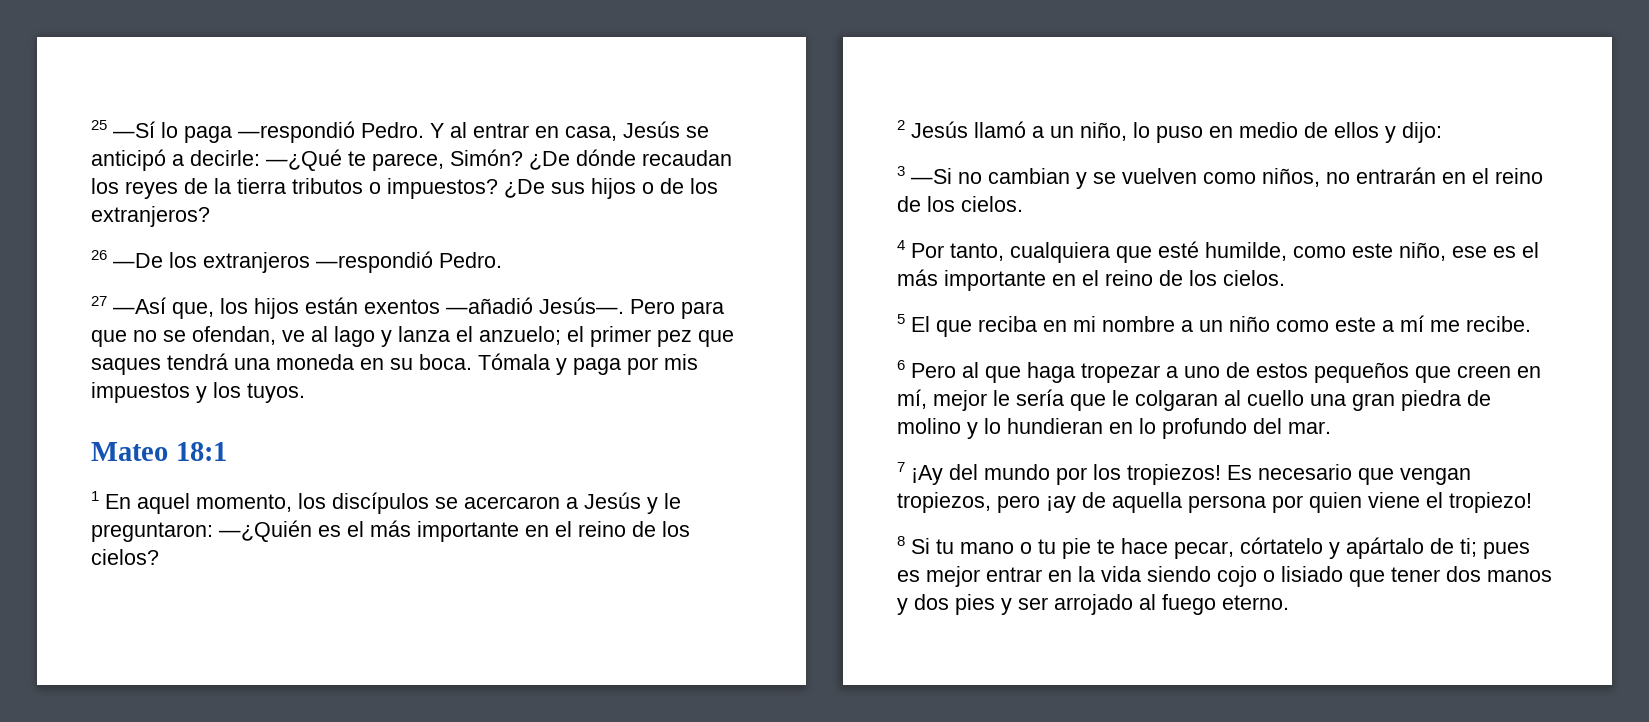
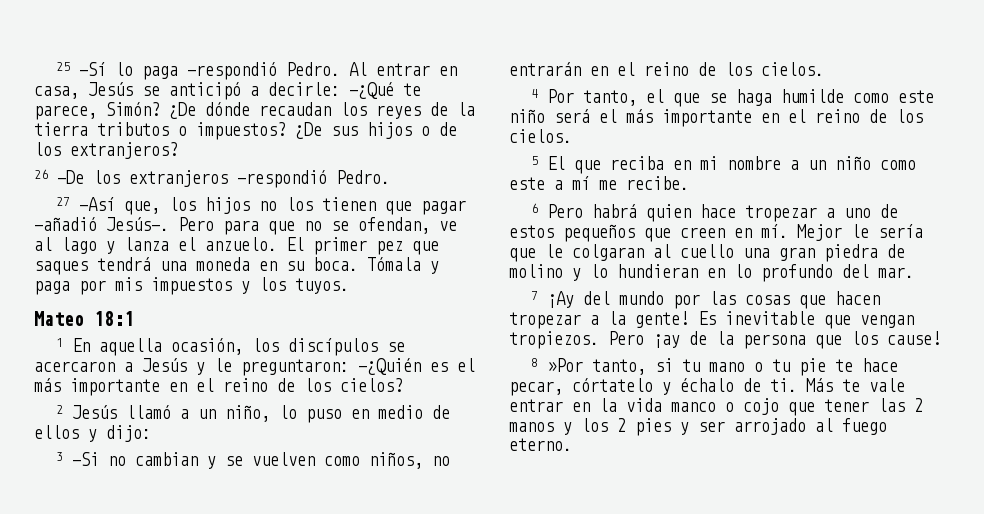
[430,122,467,138] Y al -> [348,62,367,76] Al
[305,297,440,314] están exentos -> [258,197,466,215] no los tienen que pagar
[479,326,584,345] anzuelo; el -> [205,237,304,251] anzuelo. El
[137,493,292,514] aquel momento, -> [98,338,243,356] aquella ocasión,
[1010,241,1516,263] cualquiera que esté humilde, como este niño, ese es -> [645,89,934,107] [509,109,590,123] el que se haga humilde como este niño será
[962,362,1075,383] al que haga -> [591,204,736,222] habrá quien hace
[897,389,987,411] mí, mejor -> [761,224,842,241] mí. Mejor
[1093,464,1471,485] [897,492,1532,513] [897,536,930,554] los tropiezos! Es necesario que vengan tropiezos, pero ¡ay de aquella persona por quien viene el tropiezo! // 8 Si -> [708,291,880,309] [509,311,914,329] [509,331,941,349] [530,358,673,375] las cosas que hacen tropezar a la gente! Es inevitable que vengan tropiezos. Pero ¡ay de la persona que los cause! // 8 »Por tanto, si
[1346,537,1530,559] [897,566,1552,587] [897,594,949,615] apártalo de ti; pues es mejor entrar en la vida siendo cojo o lisiado que tener dos manos y dos -> [680,378,905,392] [509,398,923,416] [509,418,626,435] échalo de ti. Más te vale entrar en la vida manco o cojo que tener las 2 manos y los 2

